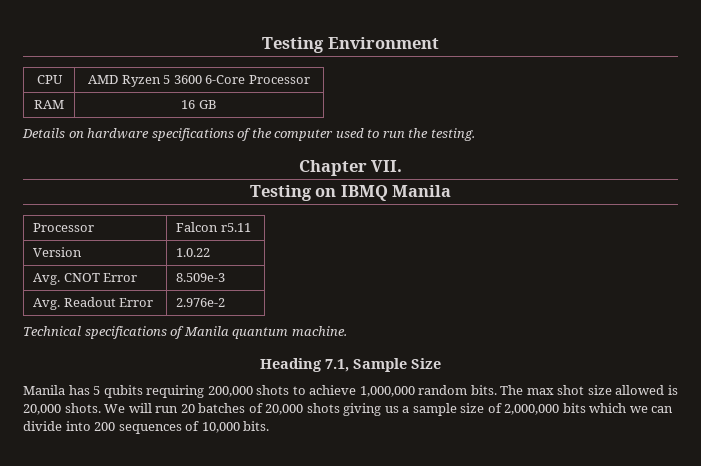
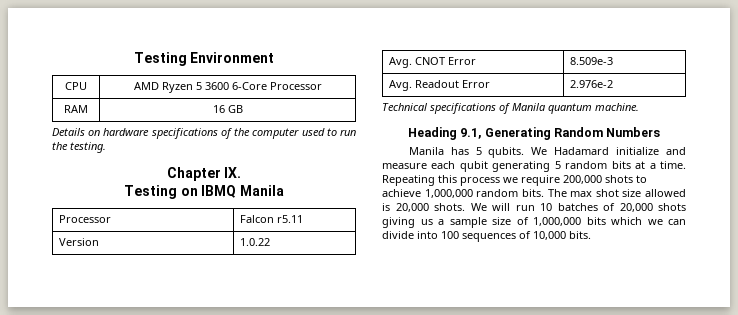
[371,160,403,172] VII. -> [224,167,242,178] IX.
[325,358,441,372] 7.1, Sample Size -> [460,127,661,140] 9.1, Generating Random Numbers
[103,385,205,398] qubits requiring -> [488,147,686,158] [382,161,686,172] [382,175,560,186] qubits. We Hadamard initialize and measure each qubit generating 5 random bits at a time. Repeating this process we require
[180,404,195,413] 20 -> [540,203,552,211] 10
[504,404,560,415] 2,000,000 -> [533,217,581,226] 1,000,000
[94,422,116,431] 200 -> [441,231,459,239] 100

